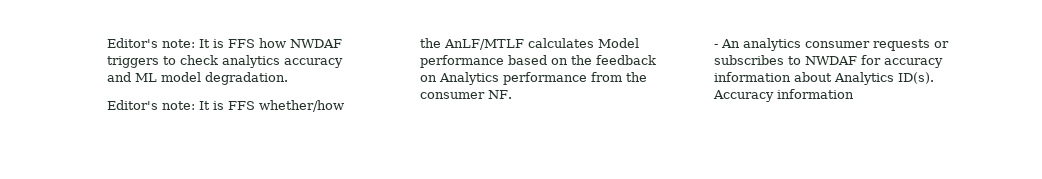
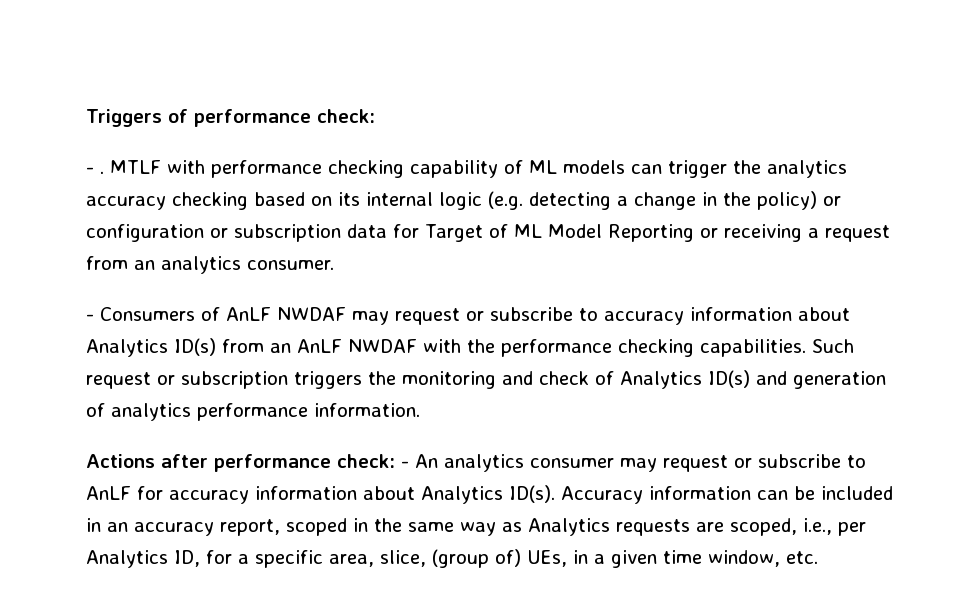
[107,38,343,48] [107,55,344,68] [107,72,289,85] [107,100,345,112] [420,38,640,50] [420,55,657,68] [420,72,648,85] [420,90,513,99] [714,38,950,51] [714,55,858,65] Editor's note: It is FFS how NWDAF triggers to check analytics accuracy and ML model degradation. // Editor's note: It is FFS whether/how the AnLF/MTLF calculates Model performance based on the feedback on Analytics performance from the consumer NF. // - An analytics consumer requests or subscribes to NWDAF -> [85,109,376,127] [85,160,847,178] [85,191,841,210] [85,224,891,242] [85,256,335,274] [85,307,850,325] [85,338,854,357] [85,370,886,389] [85,403,420,421] [85,454,866,472] [85,486,131,500] Triggers of performance check: // - . MTLF with performance checking capability of ML models can trigger the analytics accuracy checking based on its internal logic (e.g. detecting a change in the policy) or configuration or subscription data for Target of ML Model Reporting or receiving a request from an analytics consumer. // - Consumers of AnLF NWDAF may request or subscribe to accuracy information about Analytics ID(s) from an AnLF NWDAF with the performance checking capabilities. Such request or subscription triggers the monitoring and check of Analytics ID(s) and generation of analytics performance information. // Actions after performance check: - An analytics consumer may request or subscribe to AnLF
(855, 94) none -> [756,486,893,500] [85,518,866,536] [85,549,818,568] can be included in an accuracy report, scoped in the same way as Analytics requests are scoped, i.e., per Analytics ID, for a specific area, slice, (group of) UEs, in a given time window, etc.

